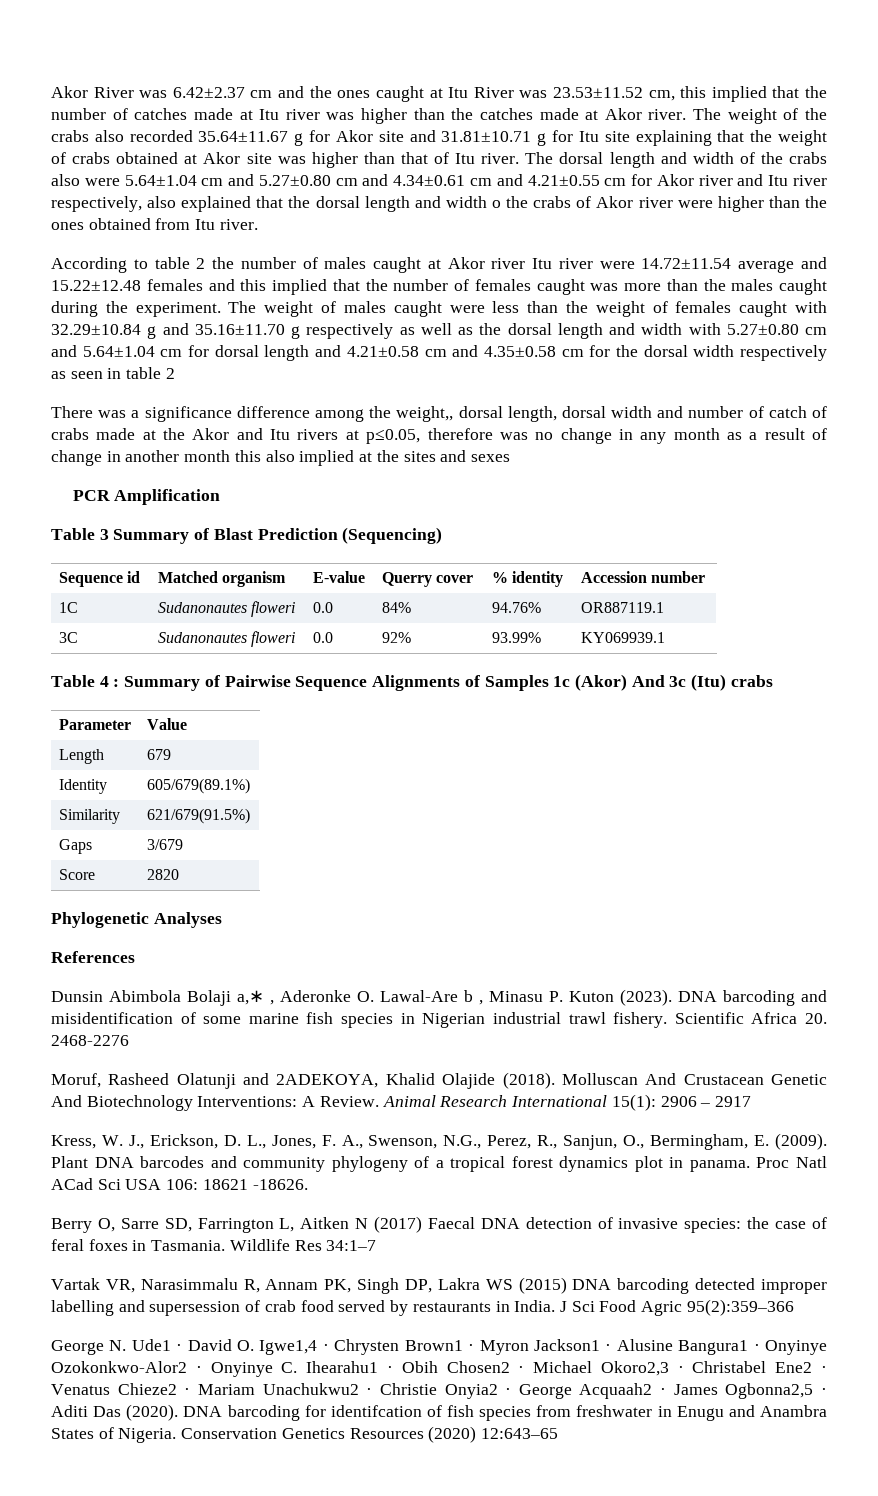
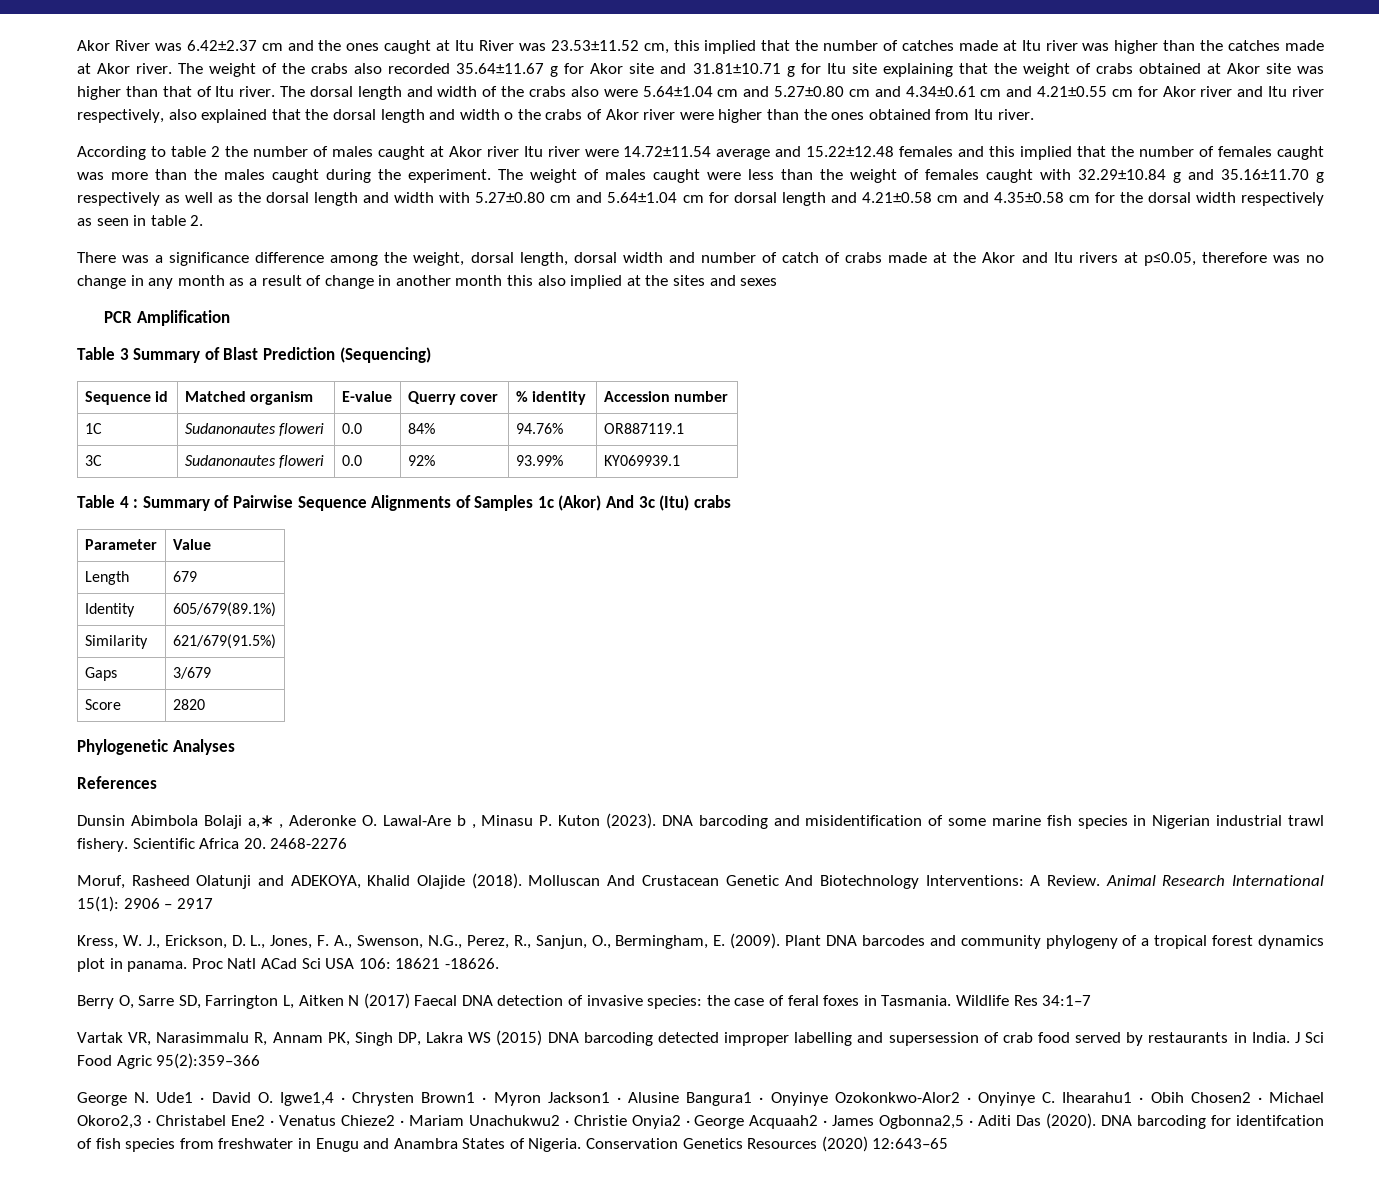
[165,368,175,379] 2 -> [190,215,204,226] 2.
[396,406,454,422] weight,, -> [413,252,465,266] weight,
[276,1074,379,1088] 2ADEKOYA, -> [290,875,361,889] ADEKOYA,

